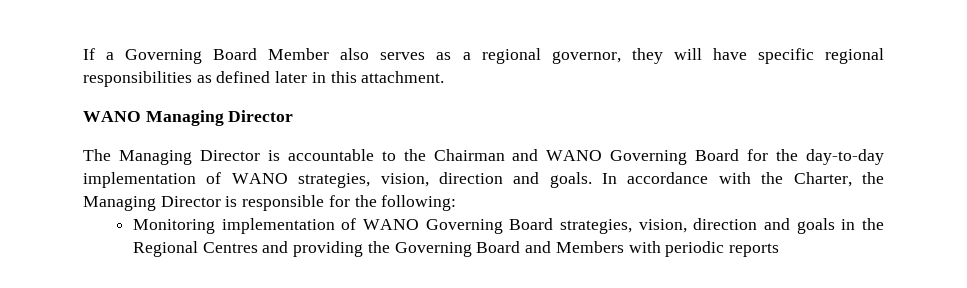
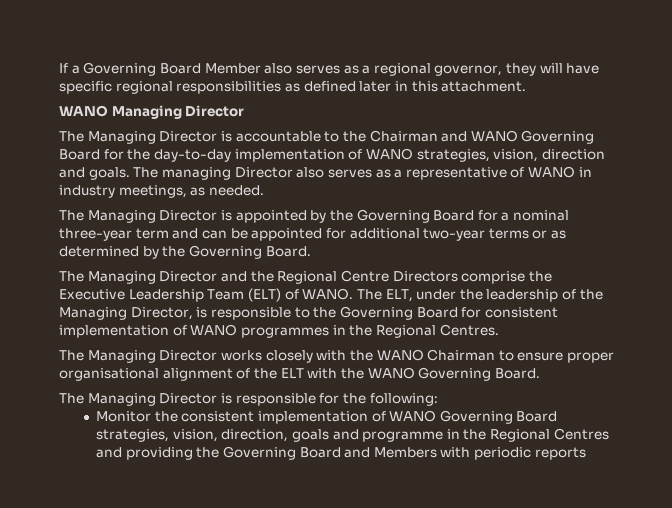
[602,172,884,187] In accordance with the Charter, the -> [133,166,592,180] [59,185,264,198] [59,209,570,223] [59,228,567,241] [59,245,311,259] [59,270,552,284] [59,288,603,302] [59,306,558,320] [59,324,499,338] [59,349,615,363] [59,367,540,381] [59,393,84,404] The managing Director also serves as a representative of WANO in industry meetings, as needed. // The Managing Director is appointed by the Governing Board for a nominal three-year term and can be appointed for additional two-year terms or as determined by the Governing Board. // The Managing Director and the Regional Centre Directors comprise the Executive Leadership Team (ELT) of WANO. The ELT, under the leadership of the Managing Director, is responsible to the Governing Board for consistent implementation of WANO programmes in the Regional Centres. // The Managing Director works closely with the WANO Chairman to ensure proper organisational alignment of the ELT with the WANO Governing Board. // The
[133,219,216,234] Monitoring -> [95,411,255,422] Monitor the consistent
[693,218,835,234] direction and goals -> [221,429,444,442] direction, goals and programme

